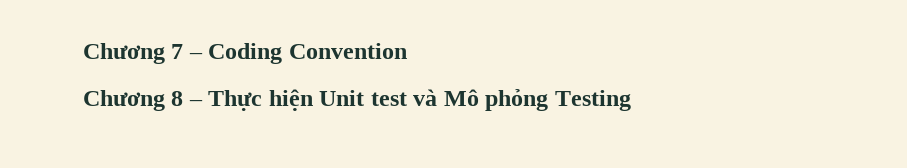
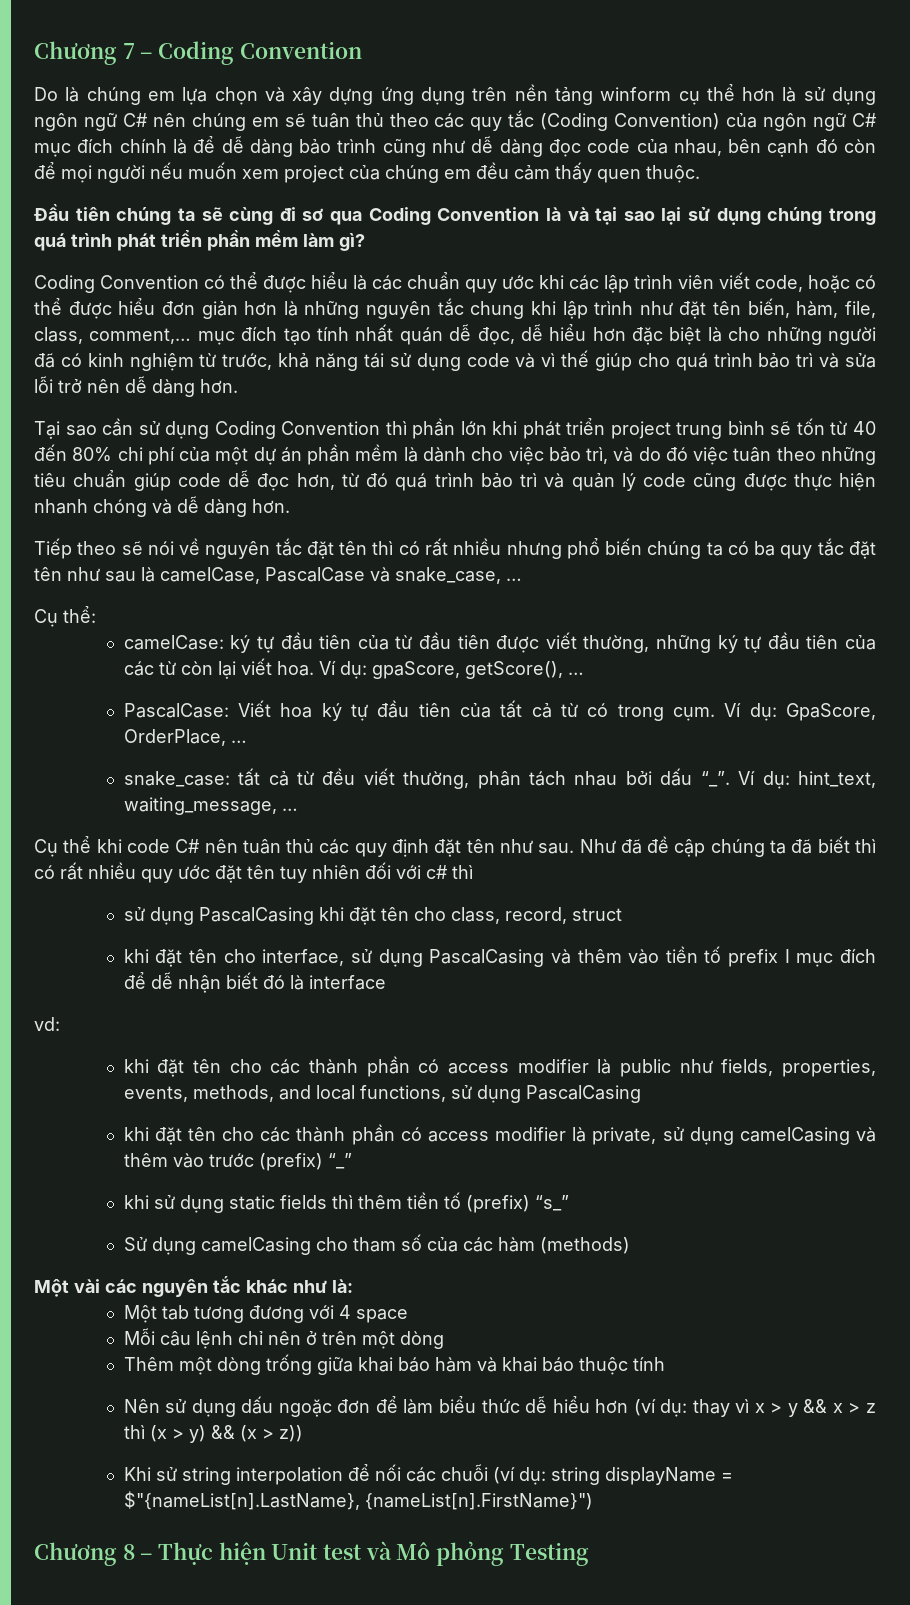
(407, 51) none -> [34,84,876,105] [34,110,878,131] [34,136,876,157] [34,162,700,183] [34,204,877,225] [34,230,365,251] [34,272,876,293] [34,298,877,319] [34,324,877,345] [34,350,877,371] [34,376,238,397] [34,418,876,439] [34,444,876,465] [34,470,876,491] [34,496,290,517] [34,538,876,559] [34,567,522,584] [34,606,96,627] [123,632,877,653] [123,658,584,679] [123,700,876,721] [123,729,247,746] [123,768,876,789] [123,797,298,815] [34,836,877,857] [34,862,473,883] [123,907,622,925] [123,946,876,967] [123,972,386,993] [34,1017,60,1031] [123,1056,877,1077] [123,1085,641,1103] [123,1124,876,1145] [123,1153,352,1171] [123,1192,569,1213] [123,1234,630,1255] [34,1276,353,1297] [123,1305,408,1323] [123,1328,444,1349] [123,1354,665,1375] [123,1396,877,1417] [123,1425,303,1443] [123,1464,733,1485] [123,1491,593,1510] // Do là chúng em lựa chọn và xây dựng ứng dụng trên nền tảng winform cụ thể hơn là sử dụng ngôn ngữ C# nên chúng em sẽ tuân thủ theo các quy tắc (Coding Convention) của ngôn ngữ C# mục đích chính là để dễ dàng bảo trình cũng như dễ dàng đọc code của nhau, bên cạnh đó còn để mọi người nếu muốn xem project của chúng em đều cảm thấy quen thuộc. // Đầu tiên chúng ta sẽ cùng đi sơ qua Coding Convention là và tại sao lại sử dụng chúng trong quá trình phát triển phần mềm làm gì? // Coding Convention có thể được hiểu là các chuẩn quy ước khi các lập trình viên viết code, hoặc có thể được hiểu đơn giản hơn là những nguyên tắc chung khi lập trình như đặt tên biến, hàm, file, class, comment,… mục đích tạo tính nhất quán dễ đọc, dễ hiểu hơn đặc biệt là cho những người đã có kinh nghiệm từ trước, khả năng tái sử dụng code và vì thế giúp cho quá trình bảo trì và sửa lỗi trở nên dễ dàng hơn. // Tại sao cần sử dụng Coding Convention thì phần lớn khi phát triển project trung bình sẽ tốn từ 40 đến 80% chi phí của một dự án phần mềm là dành cho việc bảo trì, và do đó việc tuân theo những tiêu chuẩn giúp code dễ đọc hơn, từ đó quá trình bảo trì và quản lý code cũng được thực hiện nhanh chóng và dễ dàng hơn. // Tiếp theo sẽ nói về nguyên tắc đặt tên thì có rất nhiều nhưng phổ biến chúng ta có ba quy tắc đặt tên như sau là camelCase, PascalCase và snake_case, … // Cụ thể: // camelCase: ký tự đầu tiên của từ đầu tiên được viết thường, những ký tự đầu tiên của các từ còn lại viết hoa. Ví dụ: gpaScore, getScore(), … // PascalCase: Viết hoa ký tự đầu tiên của tất cả từ có trong cụm. Ví dụ: GpaScore, OrderPlace, … // snake_case: tất cả từ đều viết thường, phân tách nhau bởi dấu “_”. Ví dụ: hint_text, waiting_message, … // Cụ thể khi code C# nên tuân thủ các quy định đặt tên như sau. Như đã đề cập chúng ta đã biết thì có rất nhiều quy ước đặt tên tuy nhiên đối với c# thì // sử dụng PascalCasing khi đặt tên cho class, record, struct // khi đặt tên cho interface, sử dụng PascalCasing và thêm vào tiền tố prefix I mục đích để dễ nhận biết đó là interface // vd: // khi đặt tên cho các thành phần có access modifier là public như fields, properties, events, methods, and local functions, sử dụng PascalCasing // khi đặt tên cho các thành phần có access modifier là private, sử dụng camelCasing và thêm vào trước (prefix) “_” // khi sử dụng static fields thì thêm tiền tố (prefix) “s_” // Sử dụng camelCasing cho tham số của các hàm (methods) // Một vài các nguyên tắc khác như là: // Một tab tương đương với 4 space // Mỗi câu lệnh chỉ nên ở trên một dòng // Thêm một dòng trống giữa khai báo hàm và khai báo thuộc tính // Nên sử dụng dấu ngoặc đơn để làm biểu thức dễ hiểu hơn (ví dụ: thay vì x > y && x > z thì (x > y) && (x > z)) // Khi sử string interpolation để nối các chuỗi (ví dụ: string displayName = $"{nameList[n].LastName}, {nameList[n].FirstName}")

